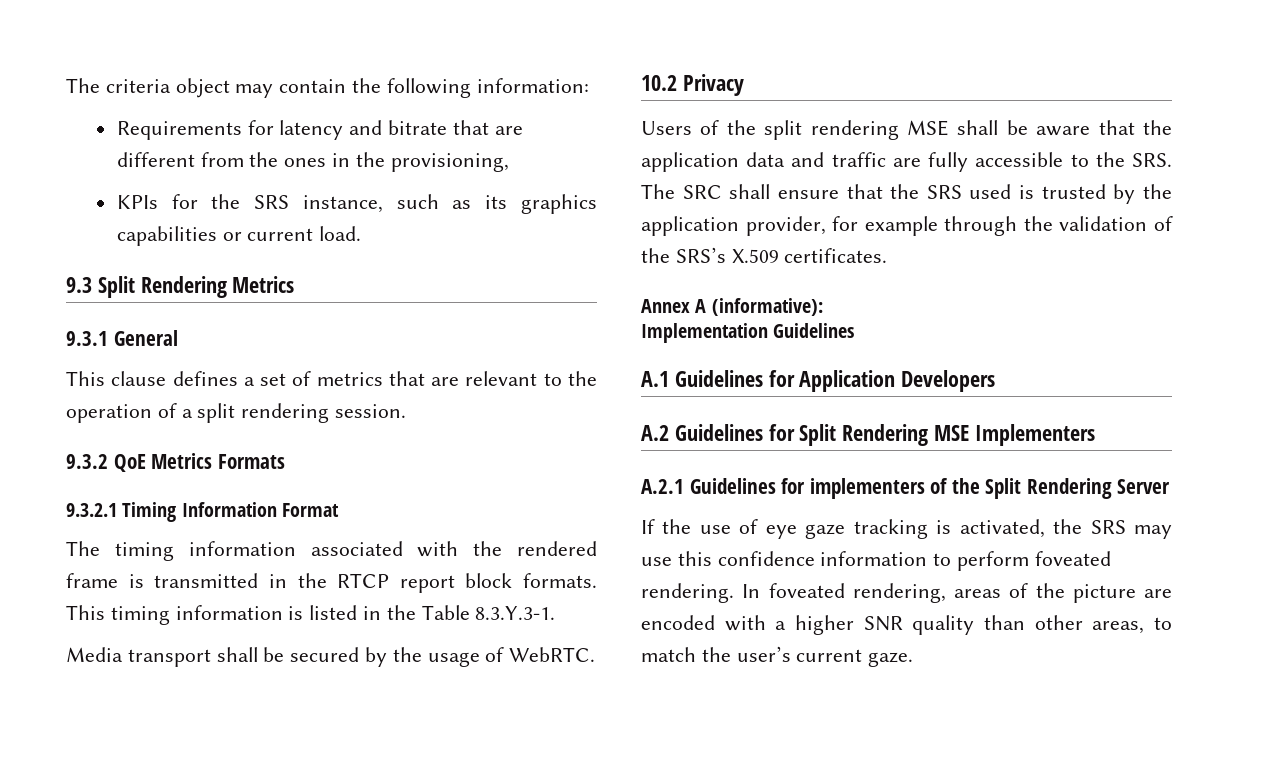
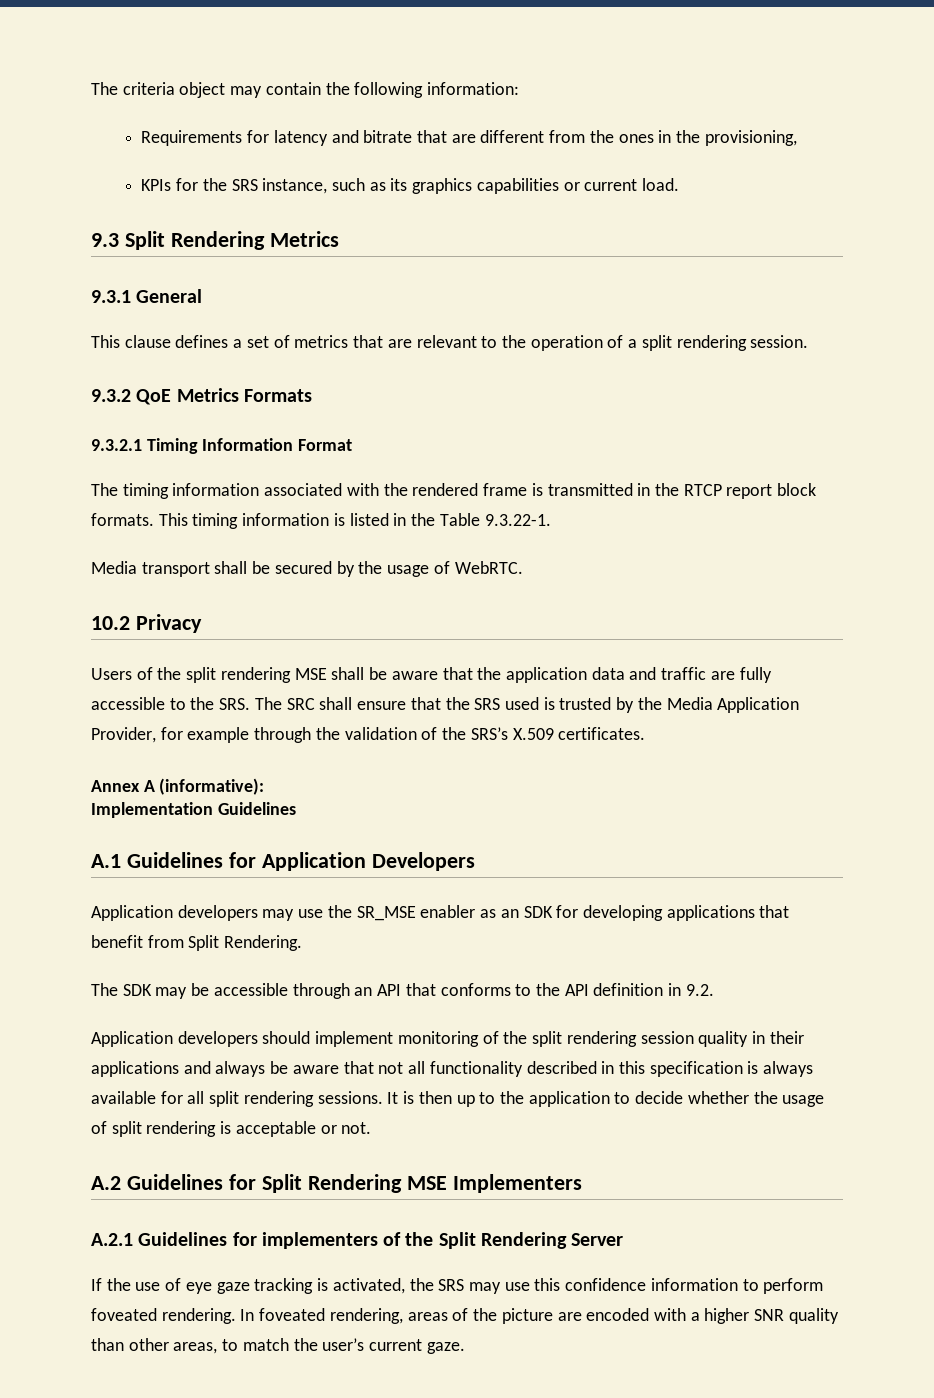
[475,606,556,620] 8.3.Y.3-1. -> [484,514,551,526] 9.3.22-1.
[641,216,826,236] application provider, -> [666,697,800,713] [91,727,156,743] Media Application Provider,
(996, 381) none -> [91,905,790,921] [91,935,303,951] [91,983,714,999] [91,1031,804,1047] [91,1061,814,1077] [91,1091,825,1107] [91,1121,372,1137] // Application developers may use the SR_MSE enabler as an SDK for developing applications that benefit from Split Rendering. // The SDK may be accessible through an API that conforms to the API definition in 9.2. // Application developers should implement monitoring of the split rendering session quality in their applications and always be aware that not all functionality described in this specification is always available for all split rendering sessions. It is then up to the application to decide whether the usage of split rendering is acceptable or not.

